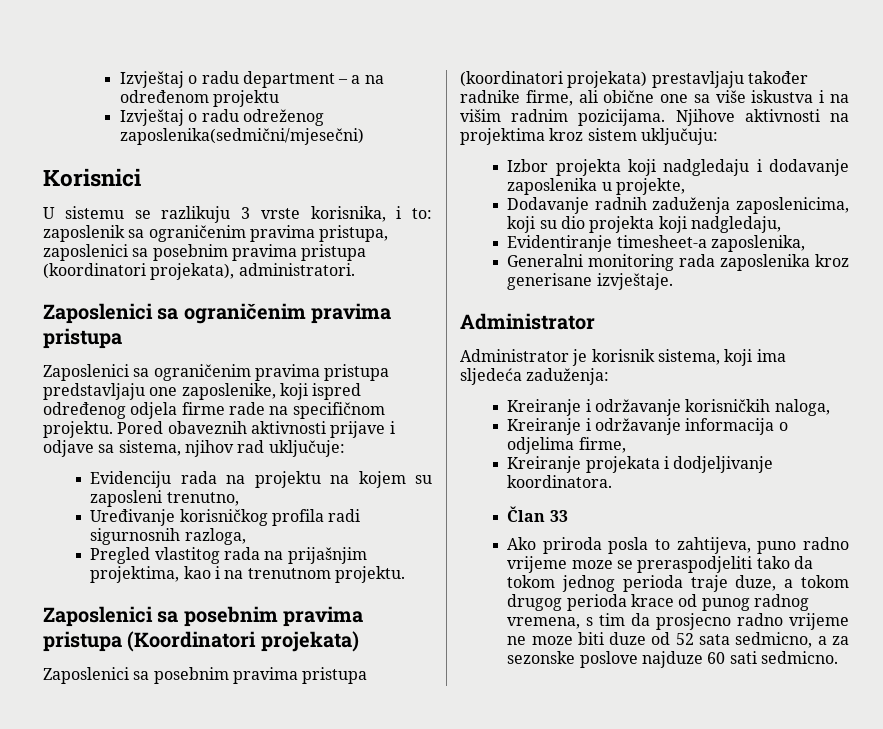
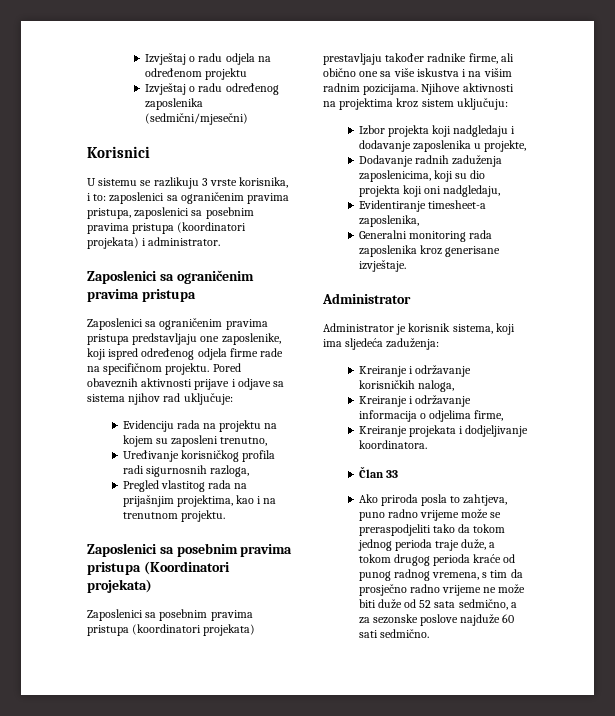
[119,71,361,88] Izvještaj o radu department – a -> [144,53,255,65] Izvještaj o radu odjela
[242,109,324,126] [119,128,364,145] odreženog zaposlenika(sedmični/mjesečni) -> [225,83,279,95] [144,98,203,110] [144,113,248,125] određenog zaposlenika (sedmični/mjesečni)
[43,225,125,242] zaposlenik -> [109,192,165,204] zaposlenici
[150,263,355,280] projekata), administratori. -> [87,237,221,249] projekata) i administrator.
[118,440,181,456] sistema, -> [87,394,125,402] sistema
[603,90,655,103] obične -> [323,68,356,77] obično
(687, 224) none -> [423,186,441,194] oni
[676,537,751,554] zahtijeva, -> [463,494,508,506] zahtjeva,
[571,560,613,569] moze -> [461,509,489,519] može
[735,575,777,591] duze, -> [461,539,487,550] duže,
[630,594,674,607] krace -> [473,554,502,563] kraće
[656,613,732,630] prosjecno -> [358,584,407,596] prosječno
[531,632,647,645] moze biti duze -> [498,584,526,594] [358,599,402,609] može biti duže
[735,632,813,648] sedmicno, -> [458,599,508,610] sedmično,
[641,651,703,668] najduze -> [460,614,501,626] najduže
[760,651,838,664] sedmicno. -> [379,629,429,638] sedmično.

